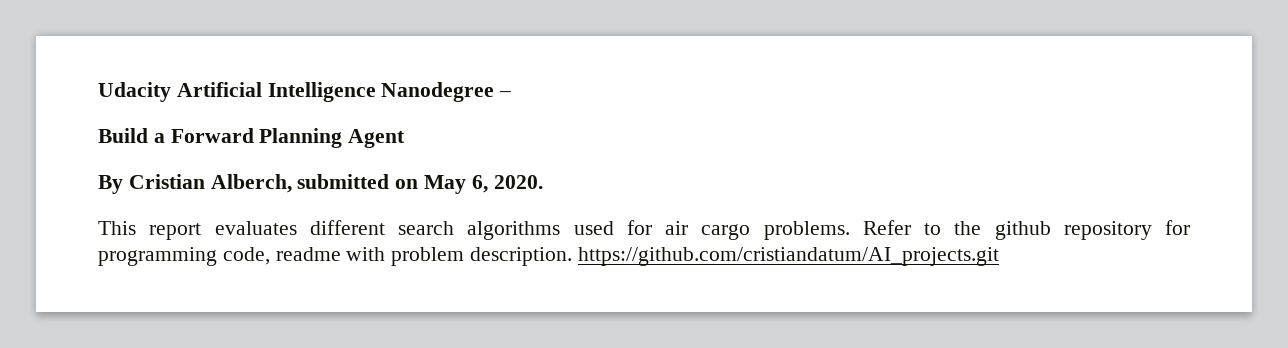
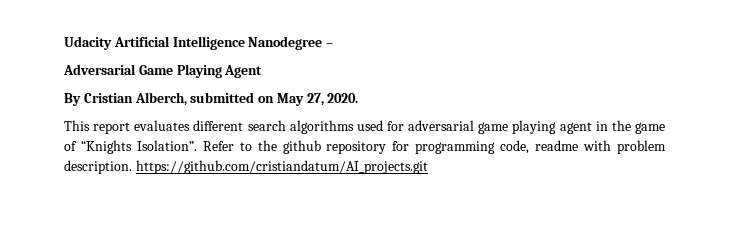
[98,128,343,148] Build a Forward Planning -> [63,64,222,78] Adversarial Game Playing
[471,175,488,193] 6, -> [306,93,324,106] 27,
[665,221,850,240] air cargo problems. -> [408,120,665,134] [64,140,197,154] adversarial game playing agent in the game of “Knights Isolation”.

